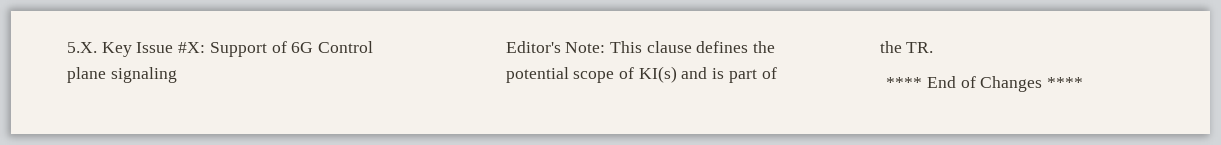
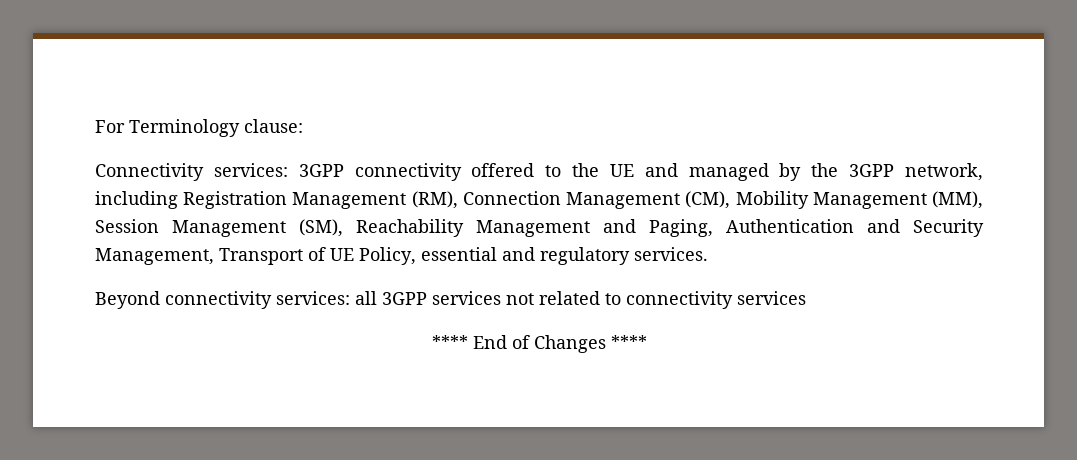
[67,41,374,57] [67,67,177,83] [505,41,776,53] [505,66,777,83] [879,41,934,53] 5.X. Key Issue #X: Support of 6G Control plane signaling // Editor's Note: This clause defines the potential scope of KI(s) and is part of the TR. -> [95,119,303,137] [95,163,983,181] [95,191,983,209] [95,219,984,237] [95,247,708,265] [95,291,806,309] For Terminology clause: // Connectivity services: 3GPP connectivity offered to the UE and managed by the 3GPP network, including Registration Management (RM), Connection Management (CM), Mobility Management (MM), Session Management (SM), Reachability Management and Paging, Authentication and Security Management, Transport of UE Policy, essential and regulatory services. // Beyond connectivity services: all 3GPP services not related to connectivity services

